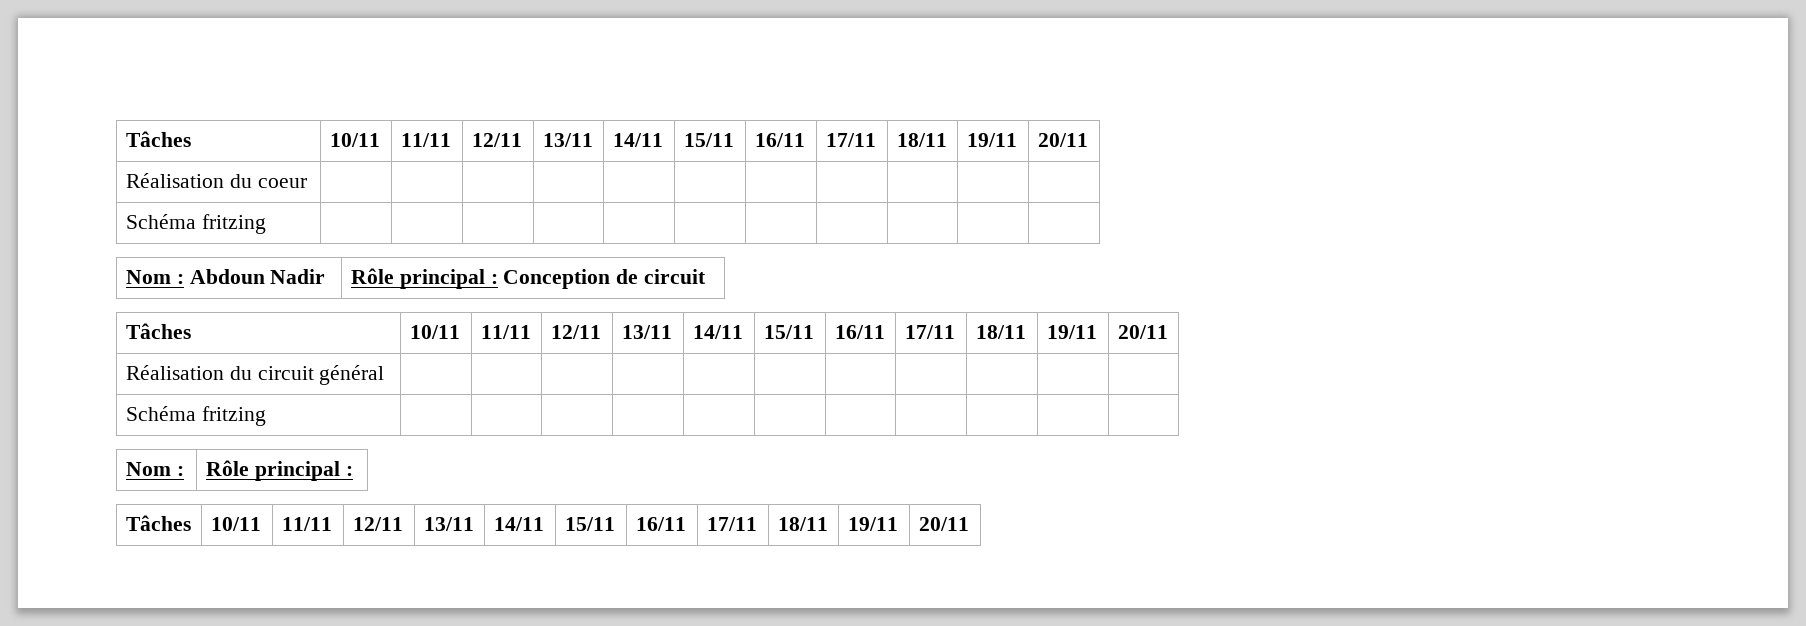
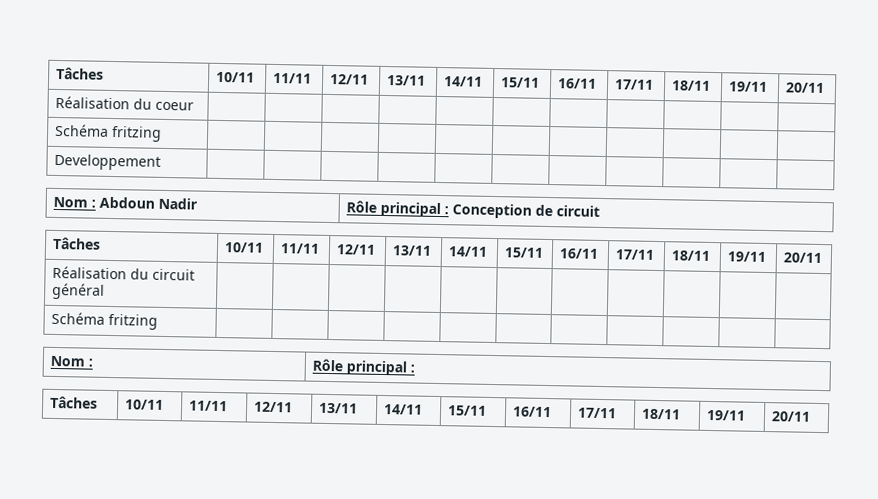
(266, 224) none -> [54,153,162,171] // Developpement | | | | | | | | | | |

